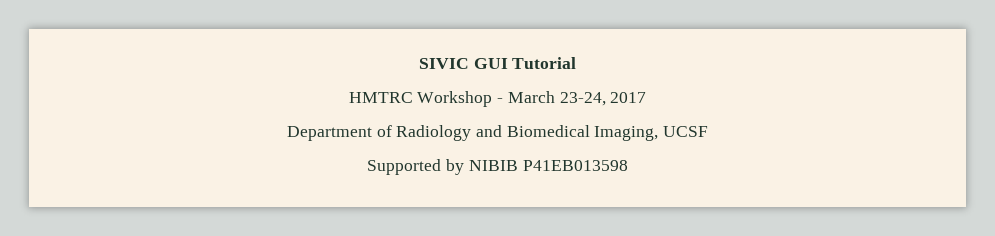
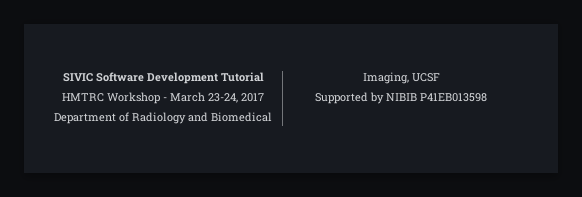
[473,58,508,69] GUI -> [95,72,218,84] Software Development

